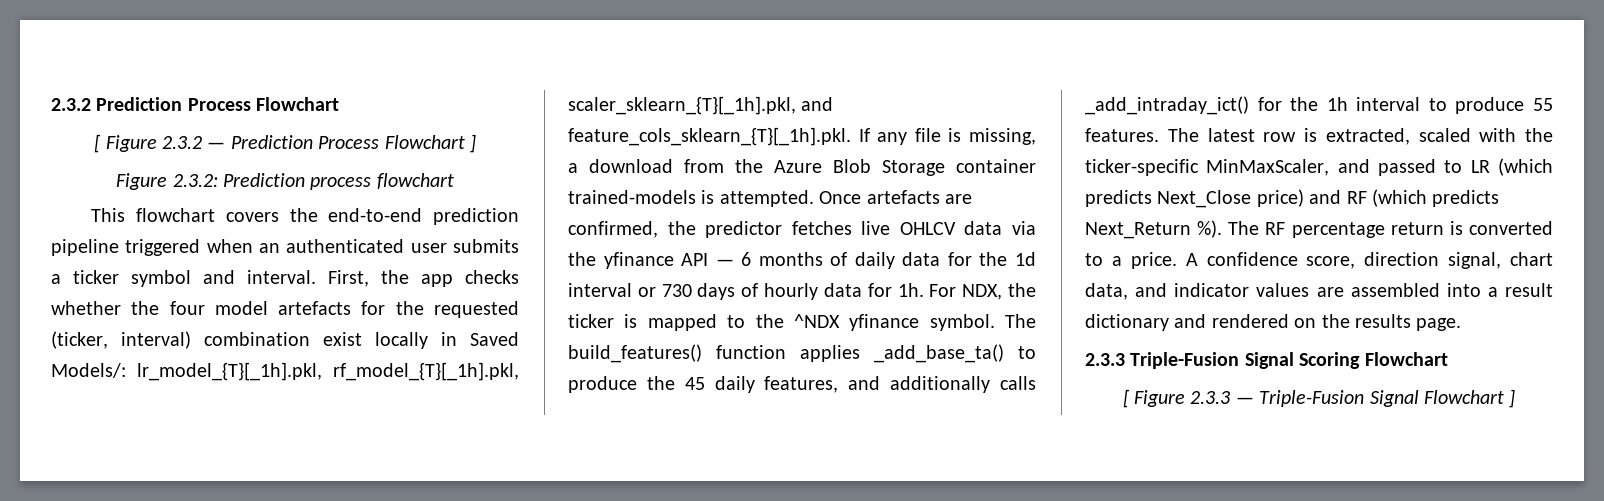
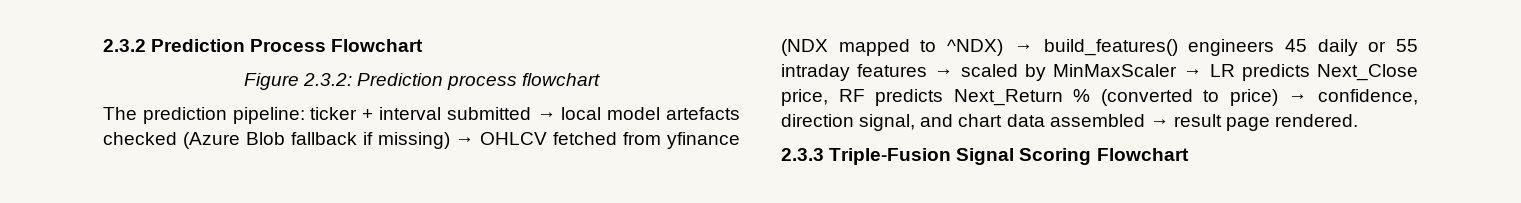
[94,134,476,153] // [ Figure 2.3.2 — Prediction Process Flowchart ] -> (424, 45) none
[91,208,519,225] [51,239,519,256] [51,270,519,287] [51,301,519,318] [51,331,519,349] [51,362,519,381] [568,96,834,115] [568,127,1036,146] [568,159,1036,176] [568,190,972,207] [568,221,1036,238] [568,252,1036,269] [568,283,1036,300] [568,314,1036,331] [568,344,1036,363] [568,376,1036,393] [1085,96,1553,115] [1085,128,1553,145] [1085,158,1553,176] [1085,189,1500,208] [1085,220,1553,239] [1085,252,1553,269] [1085,283,1553,300] [1085,314,1462,331] This flowchart covers the end-to-end prediction pipeline triggered when an authenticated user submits a ticker symbol and interval. First, the app checks whether the four model artefacts for the requested (ticker, interval) combination exist locally in Saved Models/: lr_model_{T}[_1h].pkl, rf_model_{T}[_1h].pkl, scaler_sklearn_{T}[_1h].pkl, and feature_cols_sklearn_{T}[_1h].pkl. If any file is missing, a download from the Azure Blob Storage container trained-models is attempted. Once artefacts are confirmed, the predictor fetches live OHLCV data via the yfinance API — 6 months of daily data for the 1d interval or 730 days of hourly data for 1h. For NDX, the ticker is mapped to the ^NDX yfinance symbol. The build_features() function applies _add_base_ta() to produce the 45 daily features, and additionally calls _add_intraday_ict() for the 1h interval to produce 55 features. The latest row is extracted, scaled with the ticker-specific MinMaxScaler, and passed to LR (which predicts Next_Close price) and RF (which predicts Next_Return %). The RF percentage return is converted to a price. A confidence score, direction signal, chart data, and indicator values are assembled into a result dictionary and rendered on the results page. -> [103,107,740,124] [103,132,740,149] [781,39,1419,56] [781,64,1418,81] [781,89,1418,106] [781,114,1359,131] The prediction pipeline: ticker + interval submitted → local model artefacts checked (Azure Blob fallback if missing) → OHLCV fetched from yfinance (NDX mapped to ^NDX) → build_features() engineers 45 daily or 55 intraday features → scaled by MinMaxScaler → LR predicts Next_Close price, RF predicts Next_Return % (converted to price) → confidence, direction signal, and chart data assembled → result page rendered.
[1122,389,1516,408] // [ Figure 2.3.3 — Triple-Fusion Signal Flowchart ] -> (1189, 154) none

